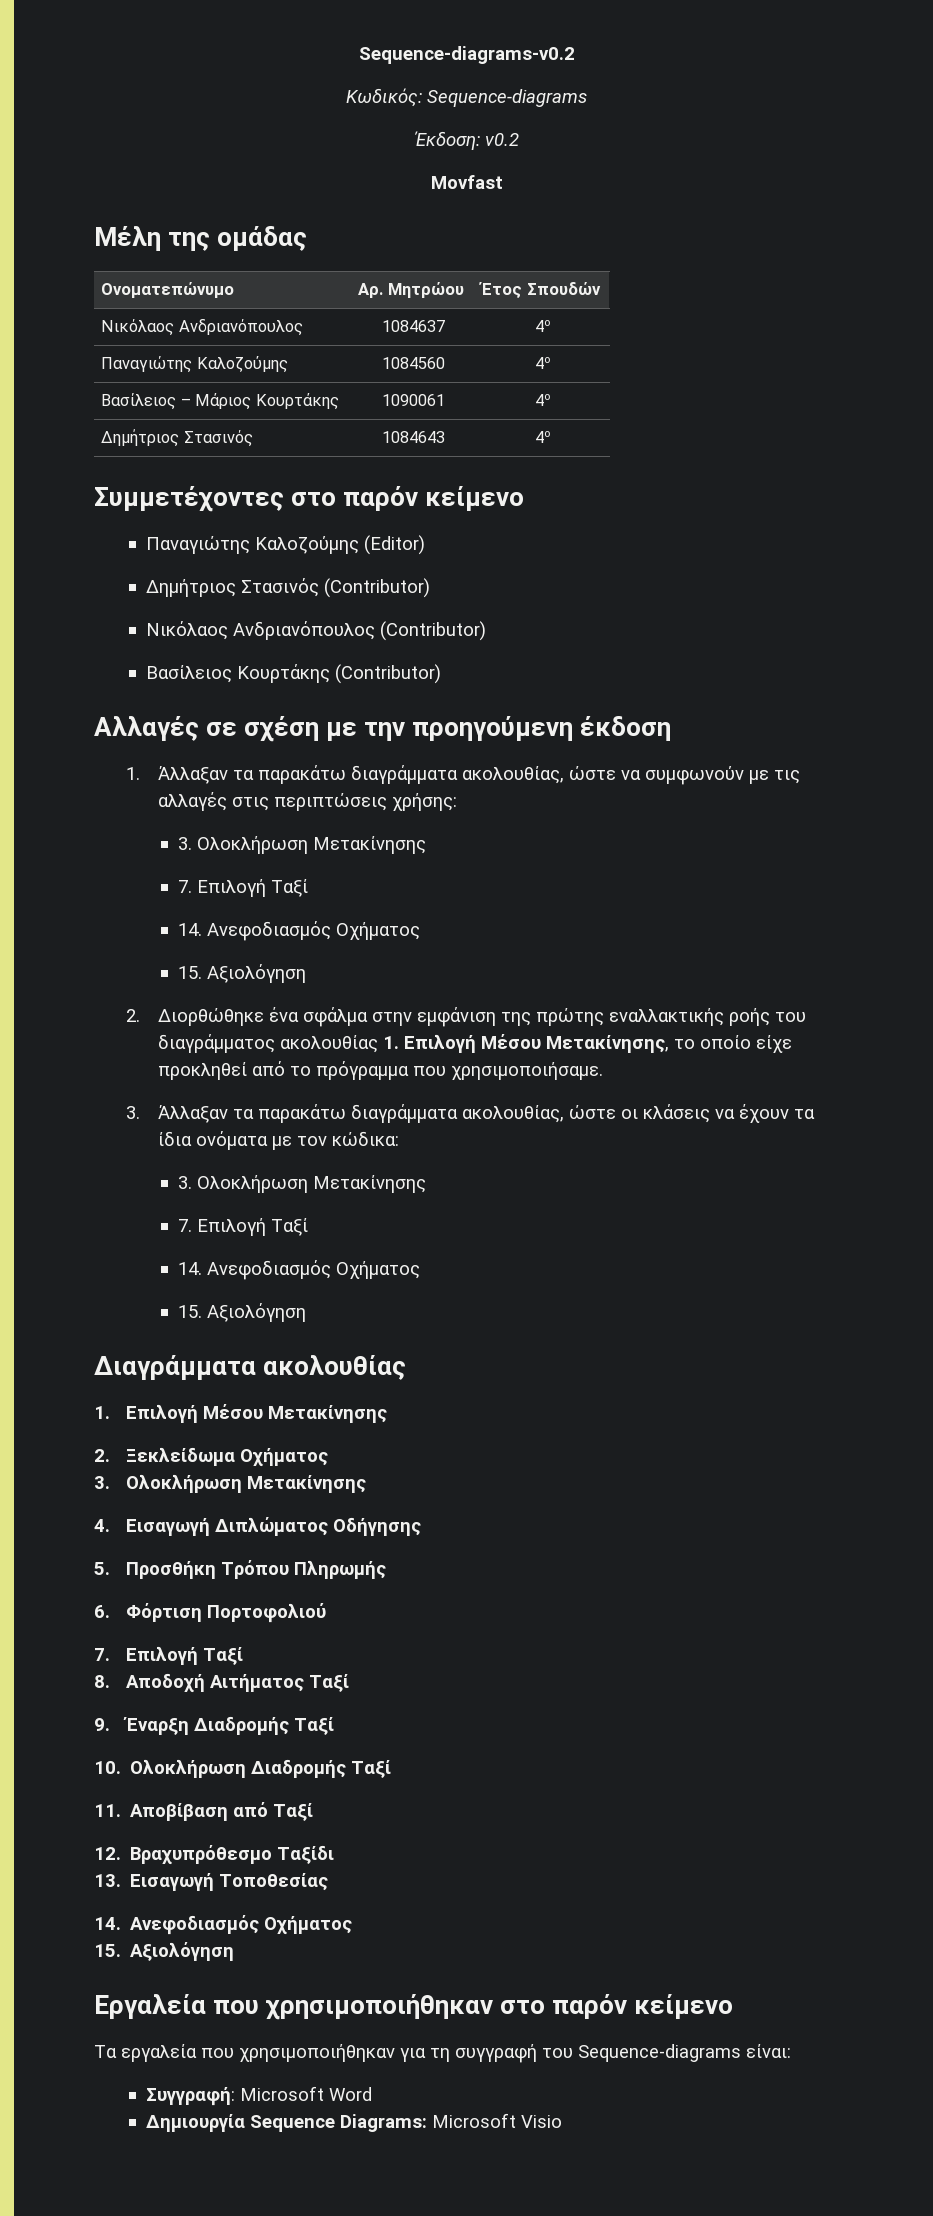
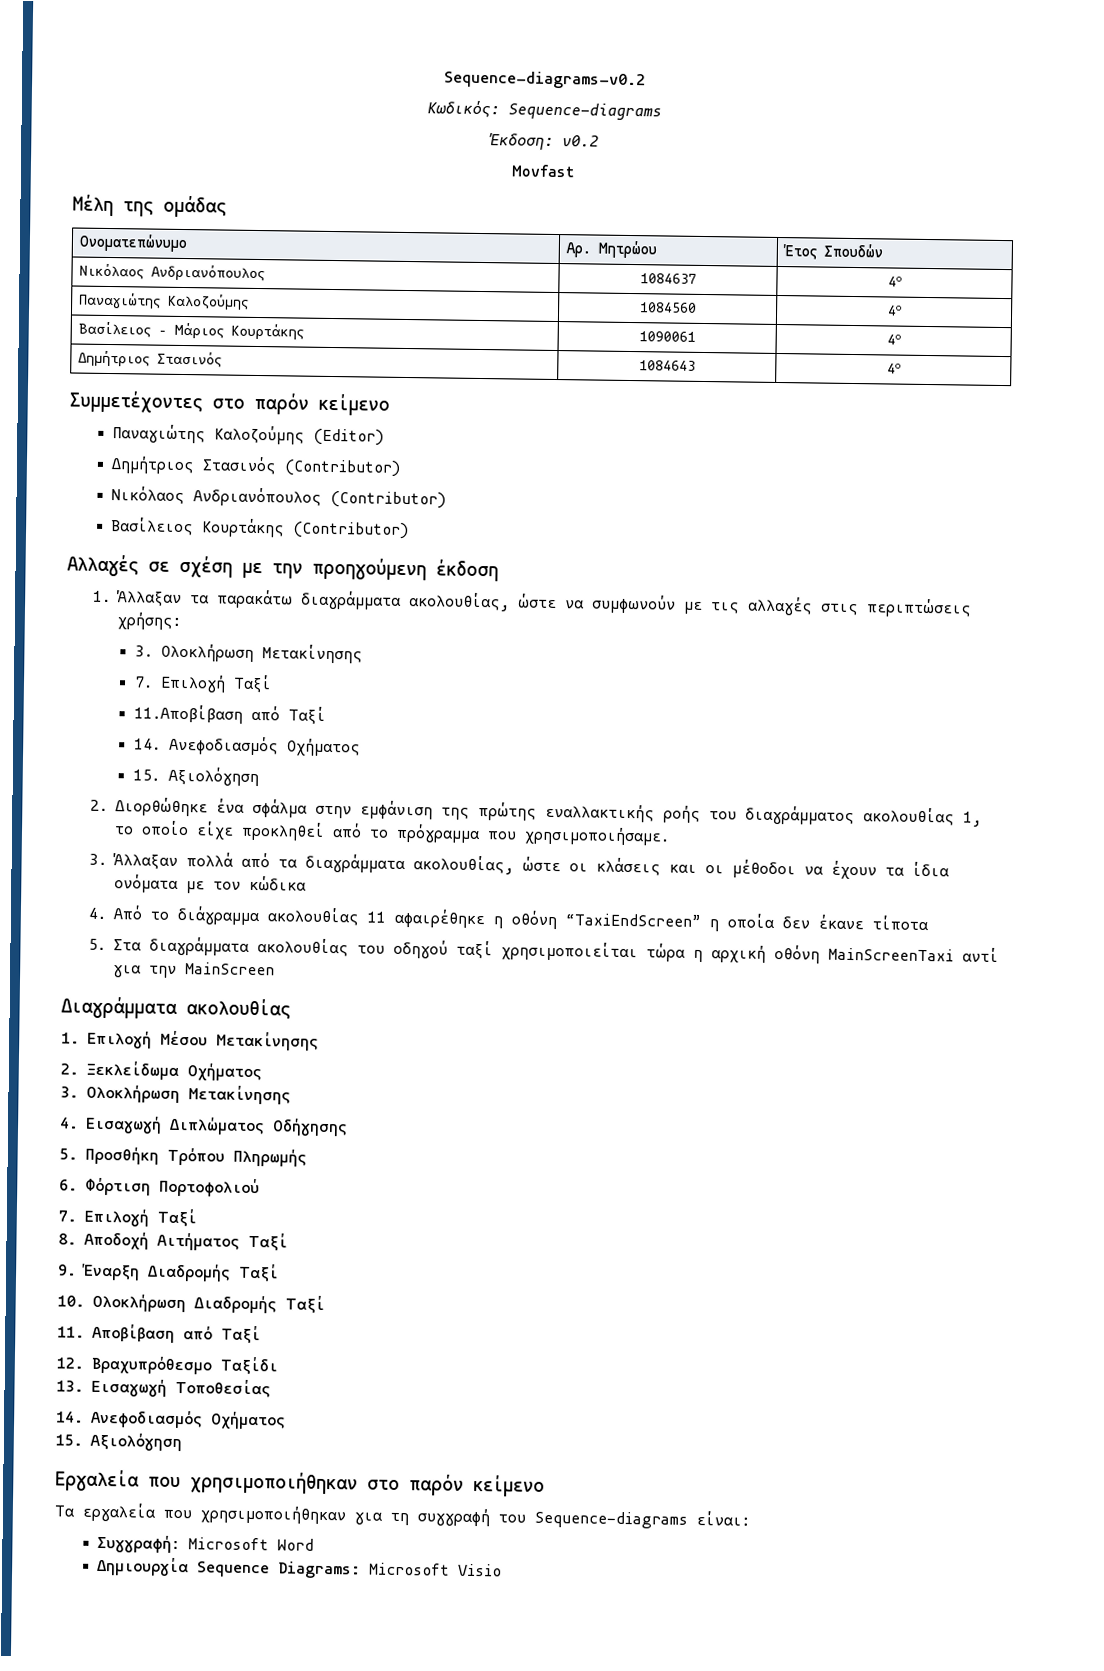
(308, 888) none -> [133,704,326,725] // 11.Αποβίβαση από Ταξί
[382,1034,669,1053] 1. Επιλογή Μέσου Μετακίνησης, -> [963,811,983,827] 1,
[232,1104,346,1123] τα παρακάτω -> [186,852,299,868] πολλά από τα
(710, 1113) none -> [669,859,797,879] και οι μέθοδοι
[331,1131,399,1146] [177,1175,426,1193] [177,1218,308,1236] [177,1260,420,1280] [177,1303,306,1322] κώδικα: // 3. Ολοκλήρωση Μετακίνησης // 7. Επιλογή Ταξί // 14. Ανεφοδιασμός Οχήματος // 15. Αξιολόγηση -> [249,875,308,891] [87,905,930,932] [87,936,1000,964] [113,962,276,978] κώδικα // 4. Από το διάγραμμα ακολουθίας 11 αφαιρέθηκε η οθόνη “TaxiEndScreen” η οποία δεν έκανε τίποτα // 5. Στα διαγράμματα ακολουθίας του οδηγού ταξί χρησιμοποιείται τώρα η αρχική οθόνη MainScreenTaxi αντί για την MainScreen

